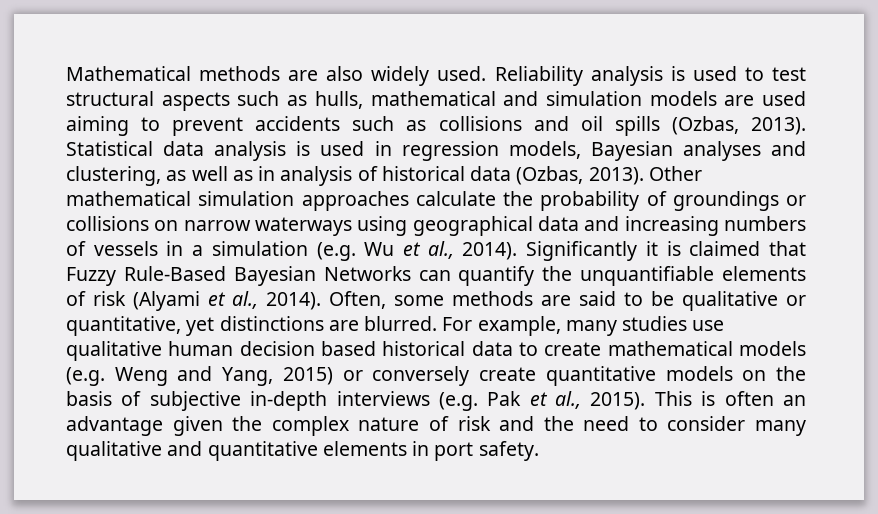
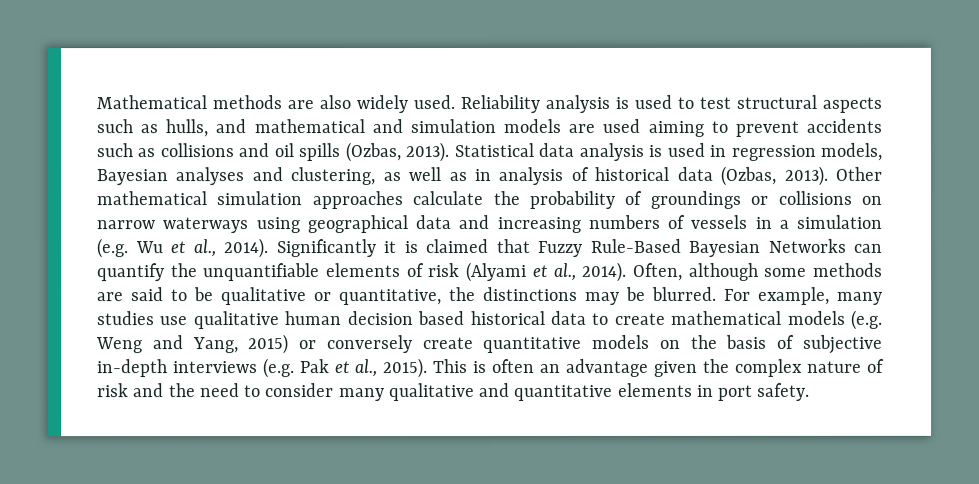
(363, 100) none -> [215,119,247,134] and
(386, 300) none -> [688,262,759,281] although
[186,316,359,336] yet distinctions are -> [449,286,646,305] the distinctions may be

